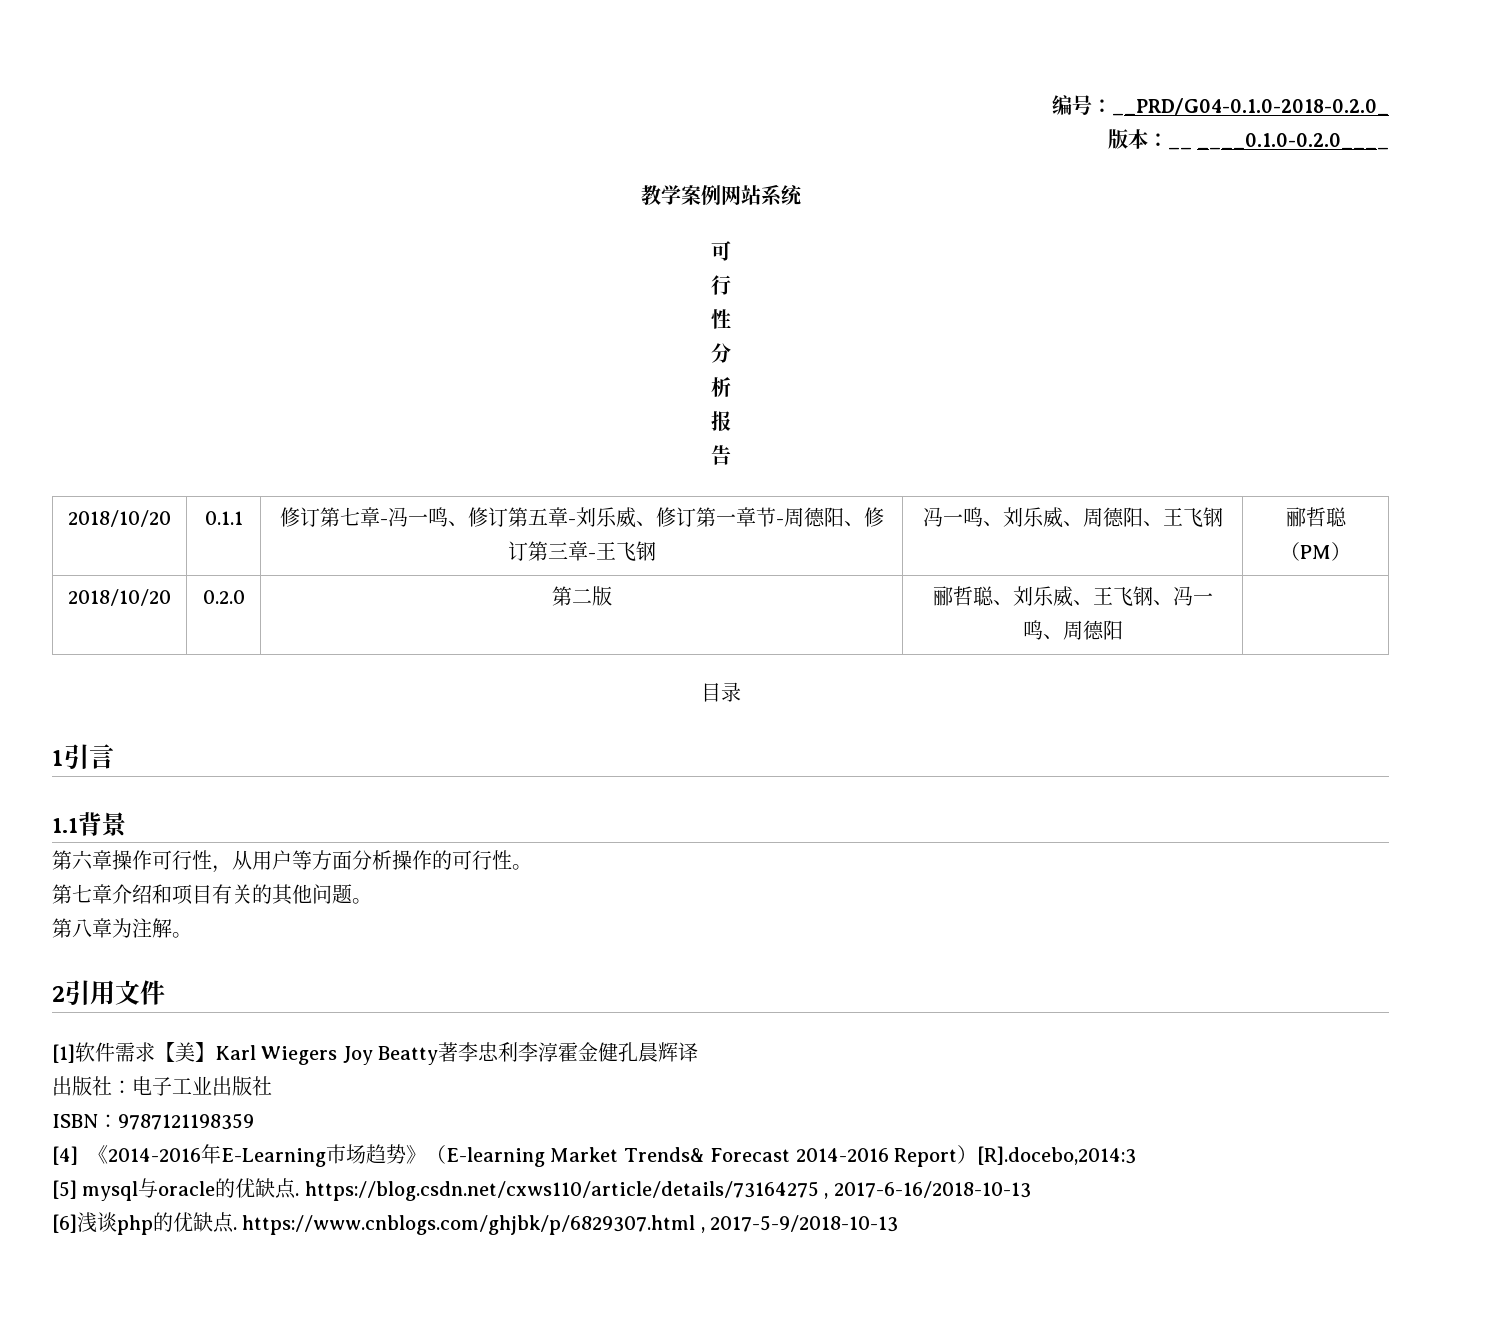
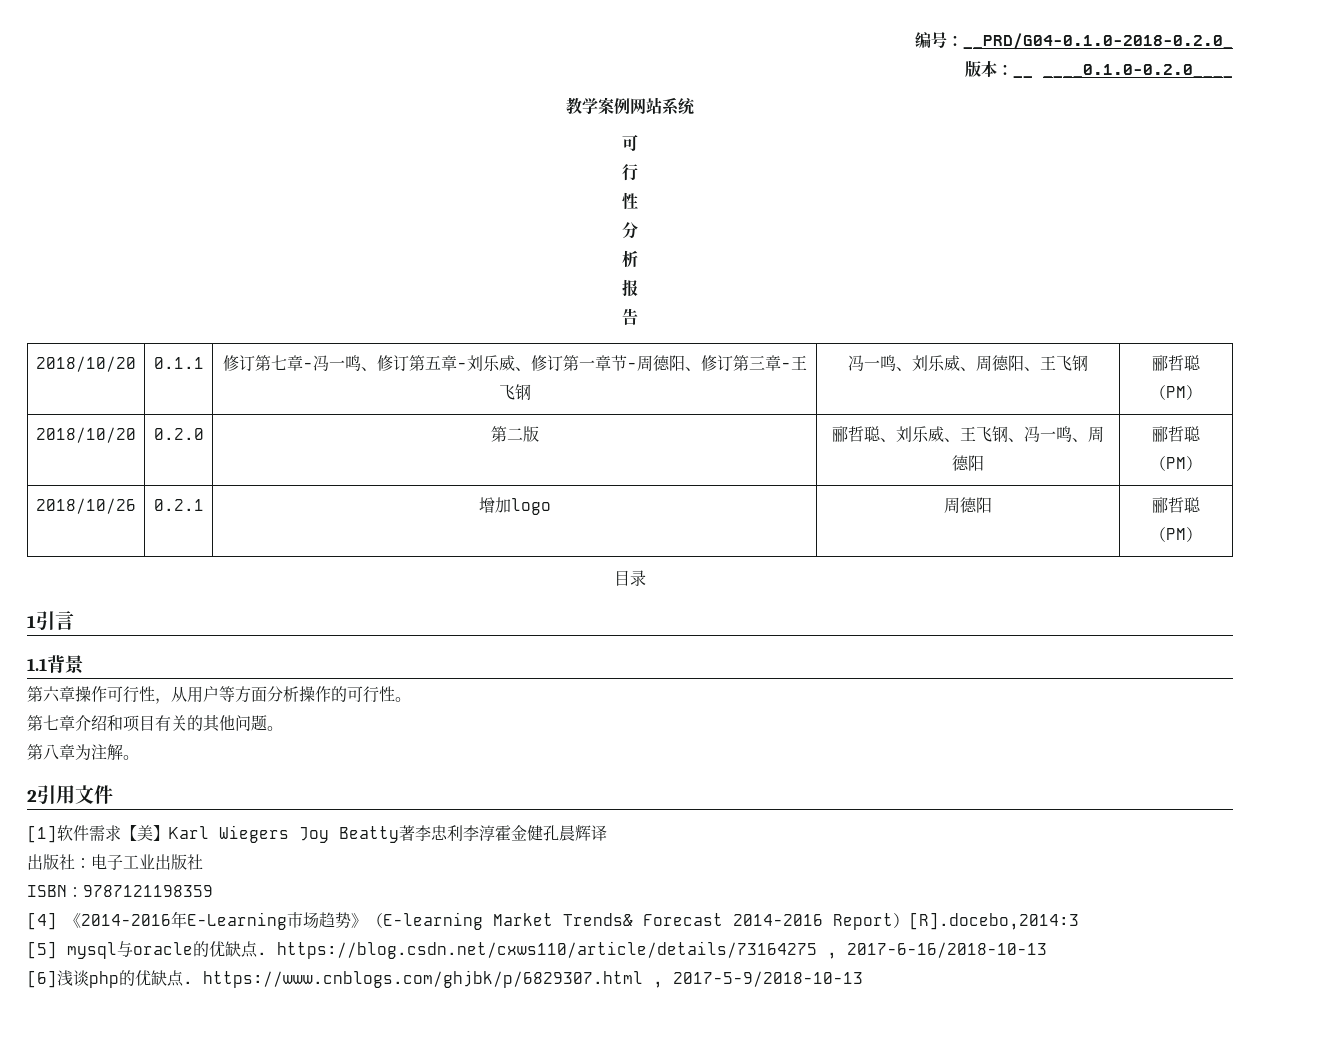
(1123, 630) none -> [1152,426,1201,442] [1150,456,1202,471] [36,498,136,514] [153,499,204,511] [478,497,551,515] [944,497,992,514] [1152,497,1201,513] [1150,527,1202,542] 郦哲聪（PM） // 2018/10/26 | 0.2.1 | 增加logo | 周德阳 | 郦哲聪（PM）

